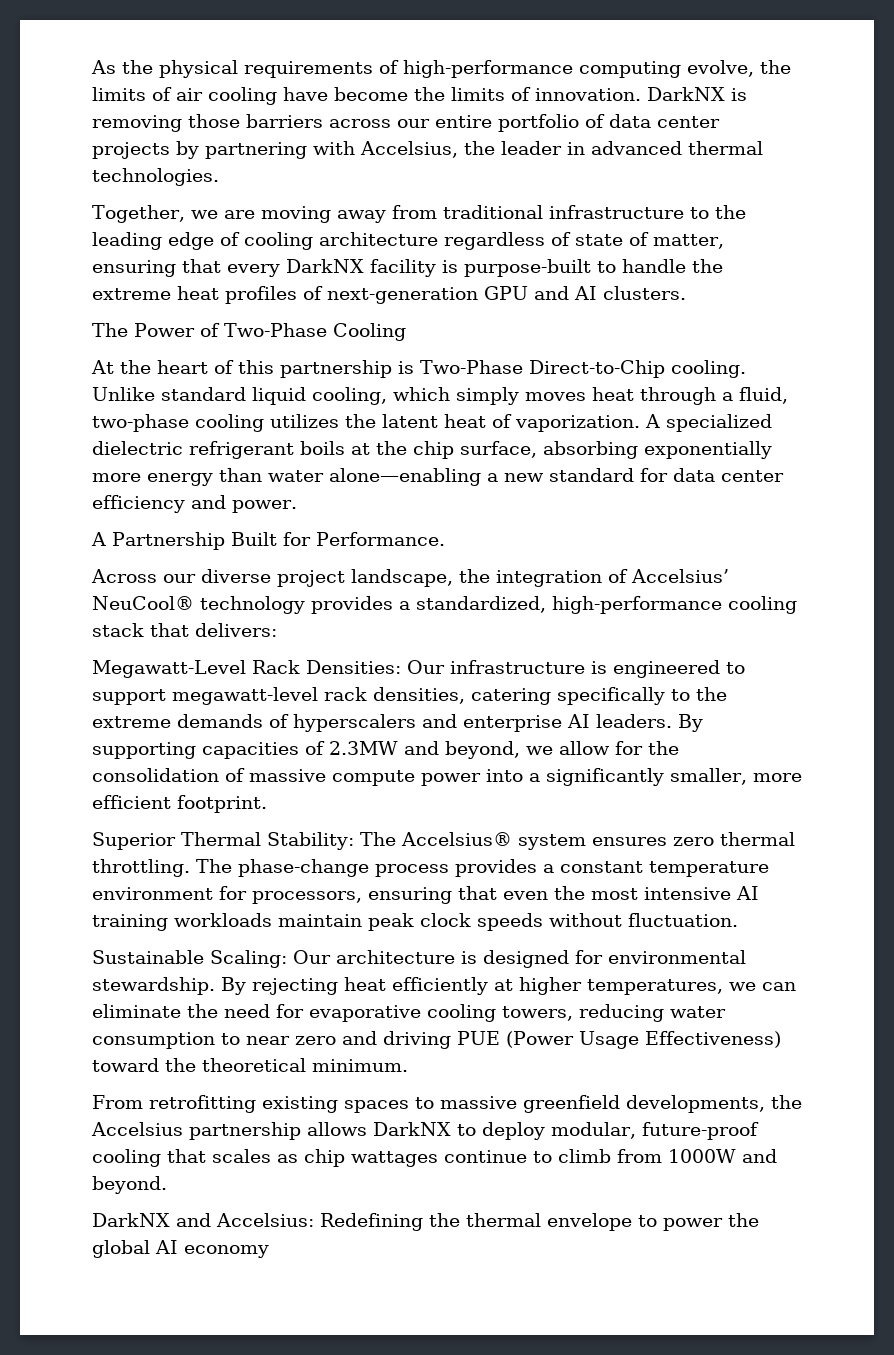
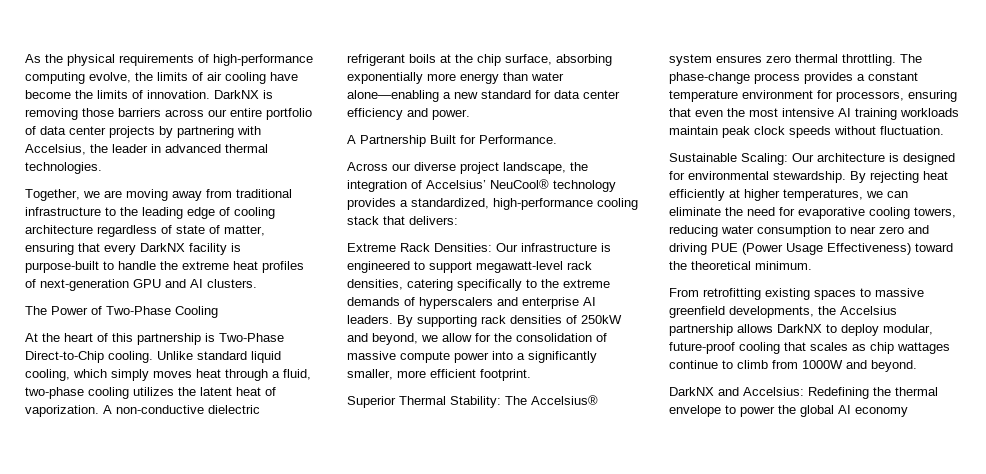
[666,414,772,432] specialized -> [116,405,204,414] non-conductive
[92,660,246,678] Megawatt-Level -> [347,243,396,252] Extreme
[202,741,398,759] capacities of 2.3MW -> [481,315,622,324] rack densities of 250kW

